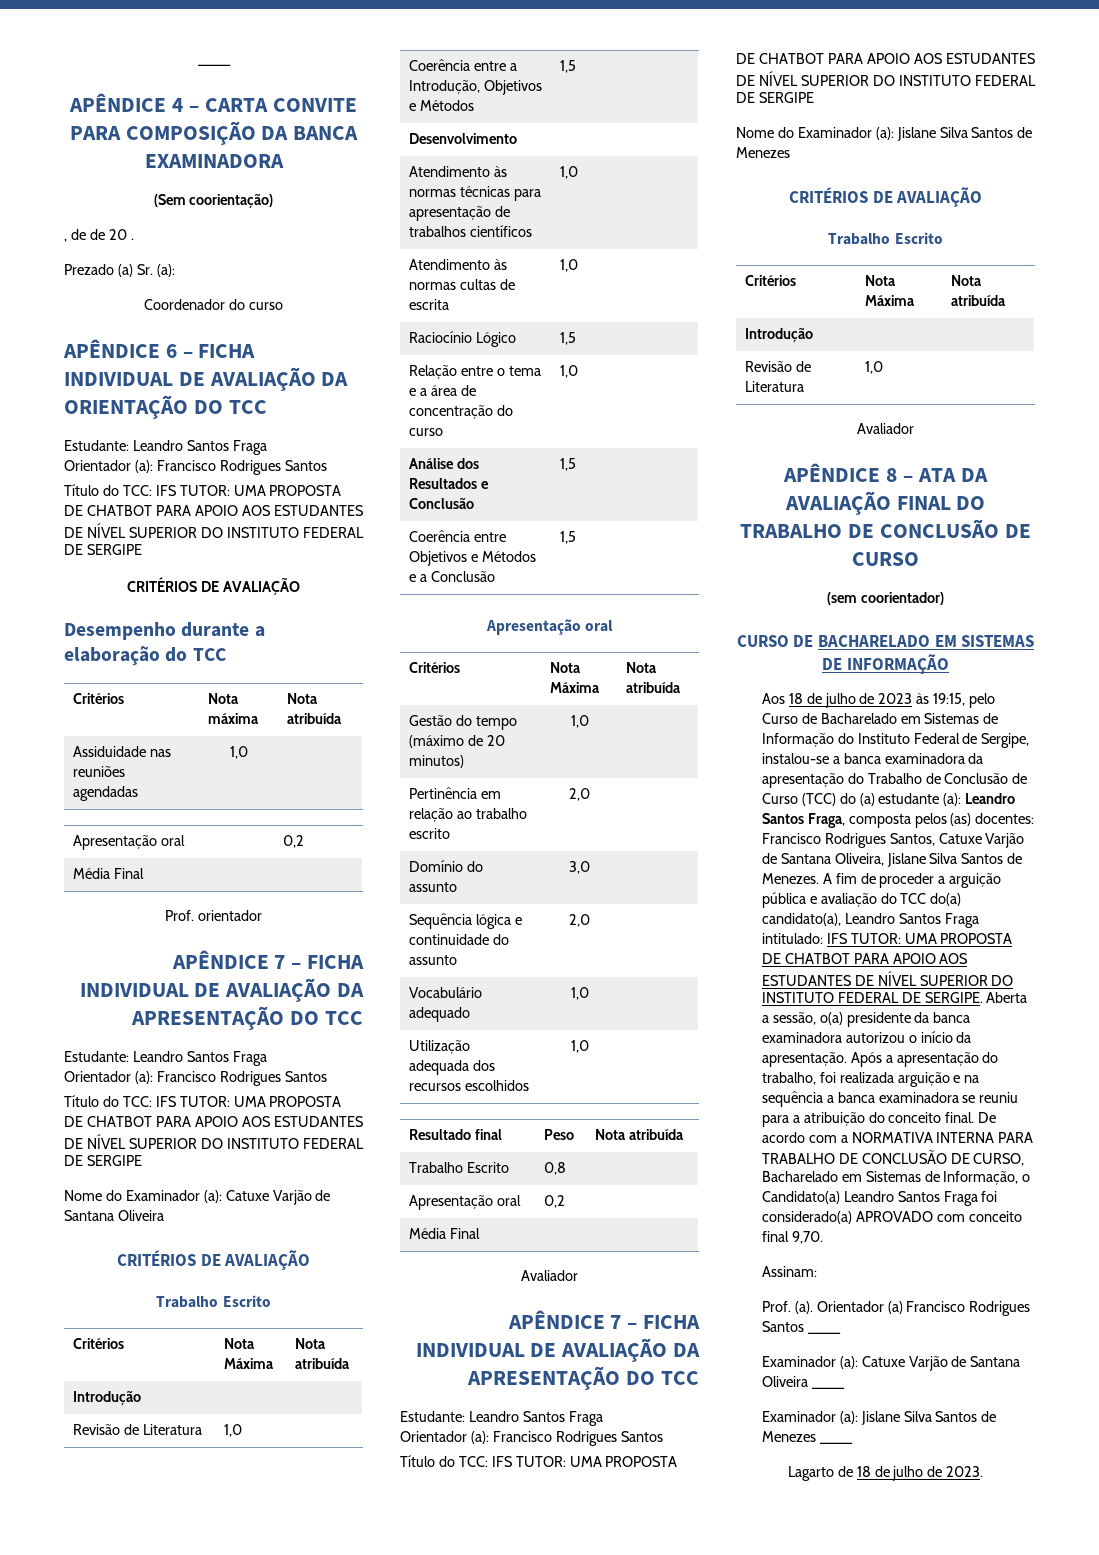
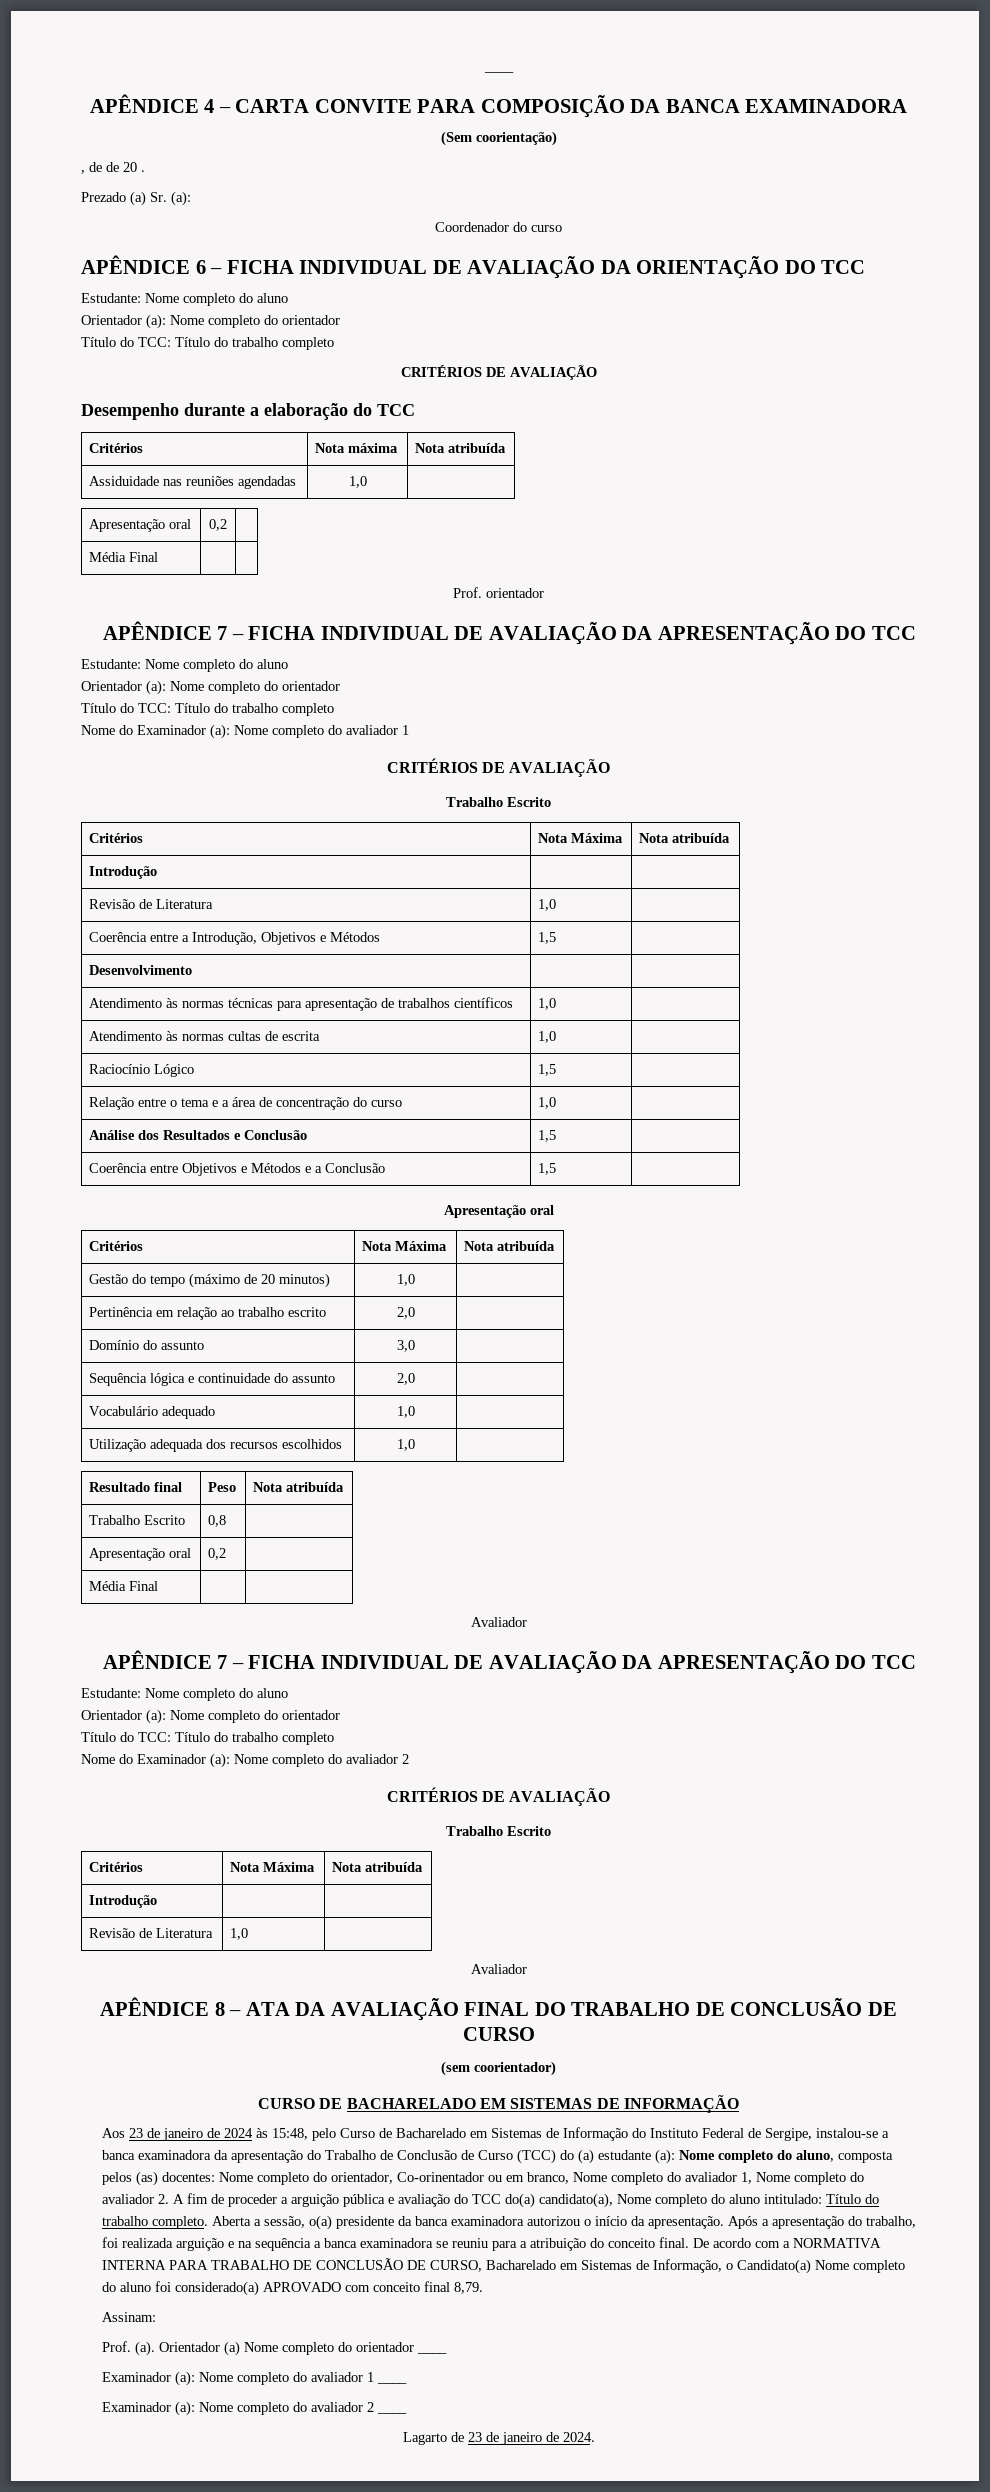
[132,440,267,455] [64,460,327,475] [64,484,342,496] [64,505,364,516] [64,523,364,538] [64,544,142,555] Leandro Santos Fraga // Orientador (a): Francisco Rodrigues Santos // Título do TCC: IFS TUTOR: UMA PROPOSTA DE CHATBOT PARA APOIO AOS ESTUDANTES DE NÍVEL SUPERIOR DO INSTITUTO FEDERAL DE SERGIPE -> [145,293,288,306] [81,314,340,329] [81,337,334,350] Nome completo do aluno // Orientador (a): Nome completo do orientador // Título do TCC: Título do trabalho completo
[132,1051,267,1066] [64,1071,327,1086] [64,1095,342,1107] [64,1116,364,1127] [64,1134,364,1149] [64,1155,142,1166] [64,1190,331,1205] [64,1210,164,1221] Leandro Santos Fraga // Orientador (a): Francisco Rodrigues Santos // Título do TCC: IFS TUTOR: UMA PROPOSTA DE CHATBOT PARA APOIO AOS ESTUDANTES DE NÍVEL SUPERIOR DO INSTITUTO FEDERAL DE SERGIPE // Nome do Examinador (a): Catuxe Varjão de Santana Oliveira -> [145,659,288,672] [81,680,340,695] [81,703,334,716] [81,724,409,739] Nome completo do aluno // Orientador (a): Nome completo do orientador // Título do TCC: Título do trabalho completo // Nome do Examinador (a): Nome completo do avaliador 1
[468,1411,603,1426] [400,1431,663,1446] [400,1455,678,1467] [736,53,1036,64] [736,71,1036,86] [736,92,814,103] [736,127,1033,141] [736,147,790,158] Leandro Santos Fraga // Orientador (a): Francisco Rodrigues Santos // Título do TCC: IFS TUTOR: UMA PROPOSTA DE CHATBOT PARA APOIO AOS ESTUDANTES DE NÍVEL SUPERIOR DO INSTITUTO FEDERAL DE SERGIPE // Nome do Examinador (a): Jislane Silva Santos de Menezes -> [145,1688,288,1701] [81,1709,340,1724] [81,1732,334,1745] [81,1753,409,1768] Nome completo do aluno // Orientador (a): Nome completo do orientador // Título do TCC: Título do trabalho completo // Nome do Examinador (a): Nome completo do avaliador 2
[788,693,966,708] 18 de julho de 2023 às 19:15, -> [128,2128,308,2141] 23 de janeiro de 2024 às 15:48,
[965,793,1016,804] [761,813,1035,828] [761,833,1025,848] [761,853,1023,867] [761,873,819,884] Leandro Santos Fraga, composta pelos (as) docentes: Francisco Rodrigues Santos, Catuxe Varjão de Santana Oliveira, Jislane Silva Santos de Menezes. -> [678,2150,893,2163] [101,2171,864,2186] [101,2194,169,2204] Nome completo do aluno, composta pelos (as) docentes: Nome completo do orientador, Co-orinentador ou em branco, Nome completo do avaliador 1, Nome completo do avaliador 2.
[844,913,979,928] [761,933,1013,944] [761,953,969,964] [761,971,1014,986] [761,992,983,1003] Leandro Santos Fraga intitulado: IFS TUTOR: UMA PROPOSTA DE CHATBOT PARA APOIO AOS ESTUDANTES DE NÍVEL SUPERIOR DO INSTITUTO FEDERAL DE SERGIPE. -> [616,2194,879,2207] [101,2216,208,2229] Nome completo do aluno intitulado: Título do trabalho completo.
[843,1191,978,1206] Leandro Santos Fraga -> [814,2260,905,2273] [101,2282,151,2292] Nome completo do aluno
[791,1231,823,1244] 9,70. -> [453,2282,483,2294] 8,79.
[906,1301,1031,1316] [761,1321,804,1332] [807,1332,841,1334] [761,1356,1021,1371] [761,1376,808,1387] [811,1387,845,1389] [761,1411,997,1425] [761,1431,816,1442] [819,1442,853,1444] [787,1466,984,1481] Francisco Rodrigues Santos ____ // Examinador (a): Catuxe Varjão de Santana Oliveira ____ // Examinador (a): Jislane Silva Santos de Menezes ____ // Lagarto de 18 de julho de 2023. -> [243,2342,414,2355] [416,2352,447,2354] [101,2371,374,2386] [376,2382,407,2384] [101,2401,374,2416] [376,2412,407,2414] [402,2432,595,2445] Nome completo do orientador ____ // Examinador (a): Nome completo do avaliador 1 ____ // Examinador (a): Nome completo do avaliador 2 ____ // Lagarto de 23 de janeiro de 2024.

